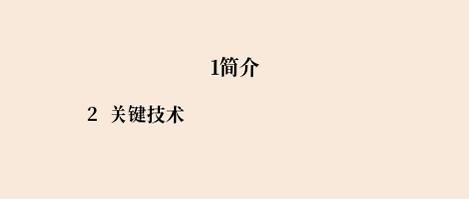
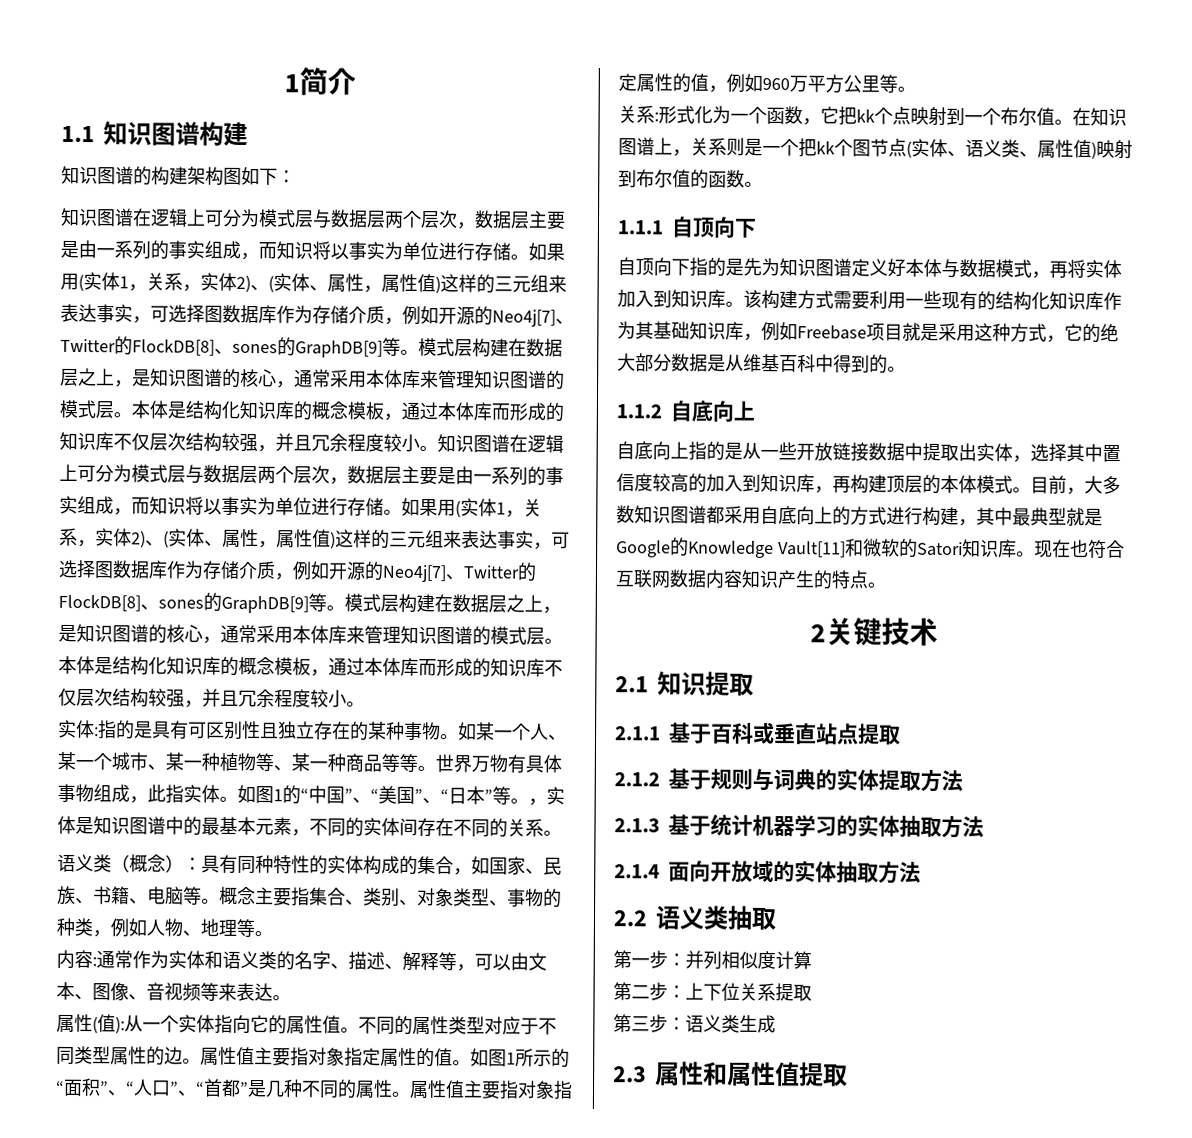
[86,104,186,125] 2关键技术 -> [61,121,248,146] [61,165,296,186] [60,207,566,230] [60,240,565,261] [60,272,567,294] [60,303,574,327] [60,336,563,358] [60,368,565,390] [59,399,564,422] [59,431,564,453] [59,463,564,486] [59,495,542,518] [59,527,570,550] [58,559,537,583] [58,592,561,614] [58,624,563,646] [58,655,563,678] [58,687,365,709] [58,719,567,741] [57,751,562,774] [57,783,565,806] [57,815,562,838] [57,853,562,876] [57,885,562,908] [56,917,273,938] [56,949,547,972] [56,981,291,1002] [56,1014,557,1035] [56,1046,570,1068] [55,1078,573,1100] [618,73,916,94] [618,105,1127,127] [618,137,1133,160] [618,169,763,189] [617,216,757,238] [617,257,1122,279] [617,289,1122,311] [617,321,1119,343] [617,353,906,374] [616,400,755,422] [616,441,1121,463] [616,473,1121,495] [616,505,1103,527] [616,537,1125,559] [615,569,886,590] [810,617,938,646] [615,671,754,696] [615,721,901,745] [614,768,963,792] [614,813,984,839] [614,860,921,884] [613,905,777,931] [613,950,812,970] [613,982,812,1002] [613,1014,776,1034] [613,1061,848,1087] 1.1知识图谱构建 // 知识图谱的构建架构图如下： // 知识图谱在逻辑上可分为模式层与数据层两个层次，数据层主要是由一系列的事实组成，而知识将以事实为单位进行存储。如果用(实体1，关系，实体2)、(实体、属性，属性值)这样的三元组来表达事实，可选择图数据库作为存储介质，例如开源的Neo4j[7]、Twitter的FlockDB[8]、sones的GraphDB[9]等。模式层构建在数据层之上，是知识图谱的核心，通常采用本体库来管理知识图谱的模式层。本体是结构化知识库的概念模板，通过本体库而形成的知识库不仅层次结构较强，并且冗余程度较小。知识图谱在逻辑上可分为模式层与数据层两个层次，数据层主要是由一系列的事实组成，而知识将以事实为单位进行存储。如果用(实体1，关系，实体2)、(实体、属性，属性值)这样的三元组来表达事实，可选择图数据库作为存储介质，例如开源的Neo4j[7]、Twitter的FlockDB[8]、sones的GraphDB[9]等。模式层构建在数据层之上，是知识图谱的核心，通常采用本体库来管理知识图谱的模式层。本体是结构化知识库的概念模板，通过本体库而形成的知识库不仅层次结构较强，并且冗余程度较小。 // 实体:指的是具有可区别性且独立存在的某种事物。如某一个人、某一个城市、某一种植物等、某一种商品等等。世界万物有具体事物组成，此指实体。如图1的“中国”、“美国”、“日本”等。，实体是知识图谱中的最基本元素，不同的实体间存在不同的关系。 // 语义类（概念）：具有同种特性的实体构成的集合，如国家、民族、书籍、电脑等。概念主要指集合、类别、对象类型、事物的种类，例如人物、地理等。 // 内容:通常作为实体和语义类的名字、描述、解释等，可以由文本、图像、音视频等来表达。 // 属性(值):从一个实体指向它的属性值。不同的属性类型对应于不同类型属性的边。属性值主要指对象指定属性的值。如图1所示的“面积”、“人口”、“首都”是几种不同的属性。属性值主要指对象指定属性的值，例如960万平方公里等。 // 关系:形式化为一个函数，它把kk个点映射到一个布尔值。在知识图谱上，关系则是一个把kk个图节点(实体、语义类、属性值)映射到布尔值的函数。 // 1.1.1自顶向下 // 自顶向下指的是先为知识图谱定义好本体与数据模式，再将实体加入到知识库。该构建方式需要利用一些现有的结构化知识库作为其基础知识库，例如Freebase项目就是采用这种方式，它的绝大部分数据是从维基百科中得到的。 // 1.1.2自底向上 // 自底向上指的是从一些开放链接数据中提取出实体，选择其中置信度较高的加入到知识库，再构建顶层的本体模式。目前，大多数知识图谱都采用自底向上的方式进行构建，其中最典型就是Google的Knowledge Vault[11]和微软的Satori知识库。现在也符合互联网数据内容知识产生的特点。 // 2关键技术 // 2.1知识提取 // 2.1.1基于百科或垂直站点提取 // 2.1.2基于规则与词典的实体提取方法 // 2.1.3基于统计机器学习的实体抽取方法 // 2.1.4面向开放域的实体抽取方法 // 2.2语义类抽取 // 第一步：并列相似度计算 // 第二步：上下位关系提取 // 第三步：语义类生成 // 2.3属性和属性值提取

